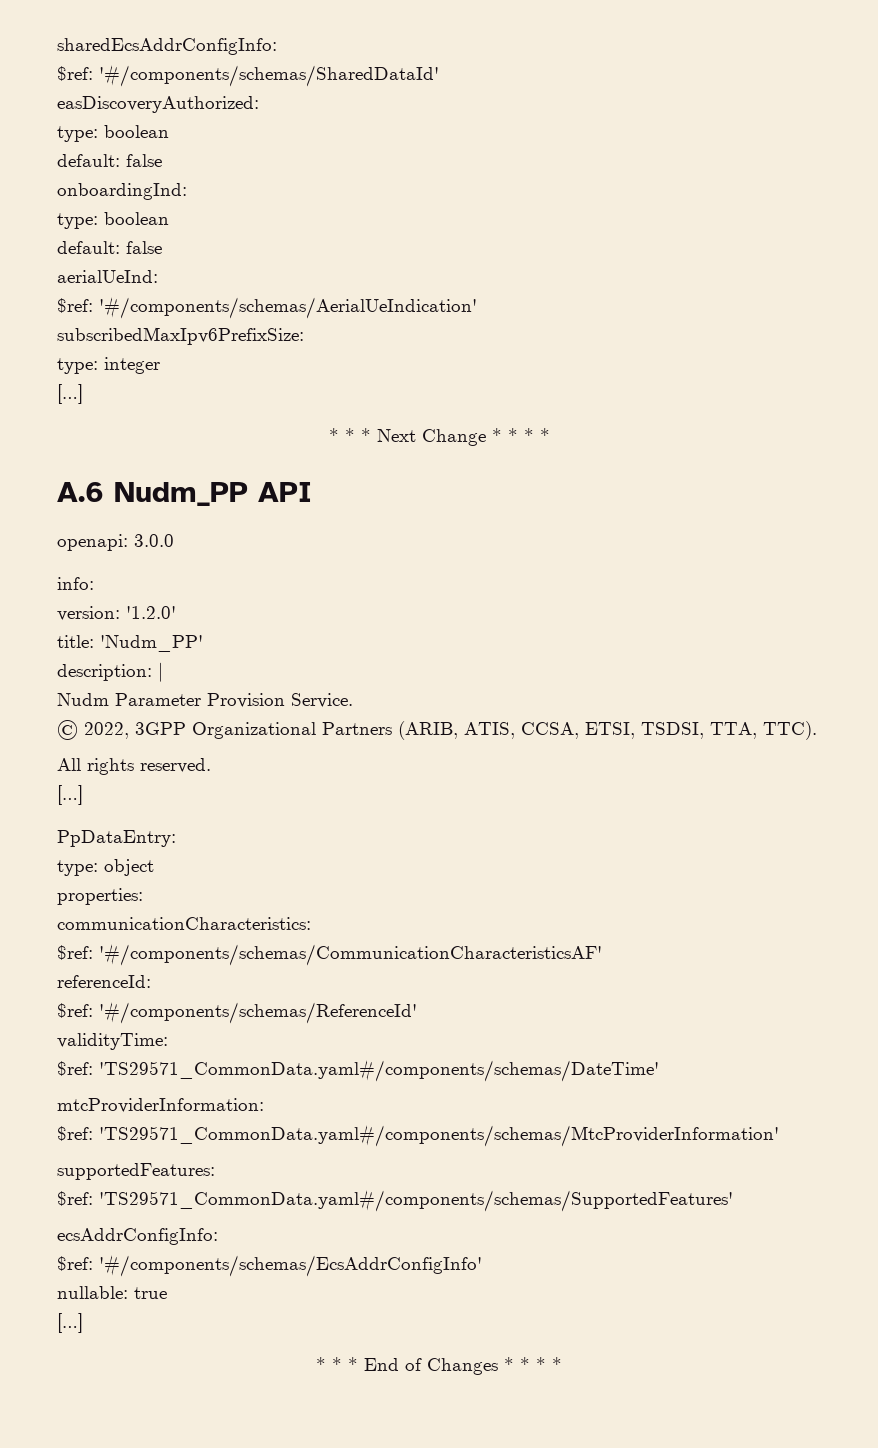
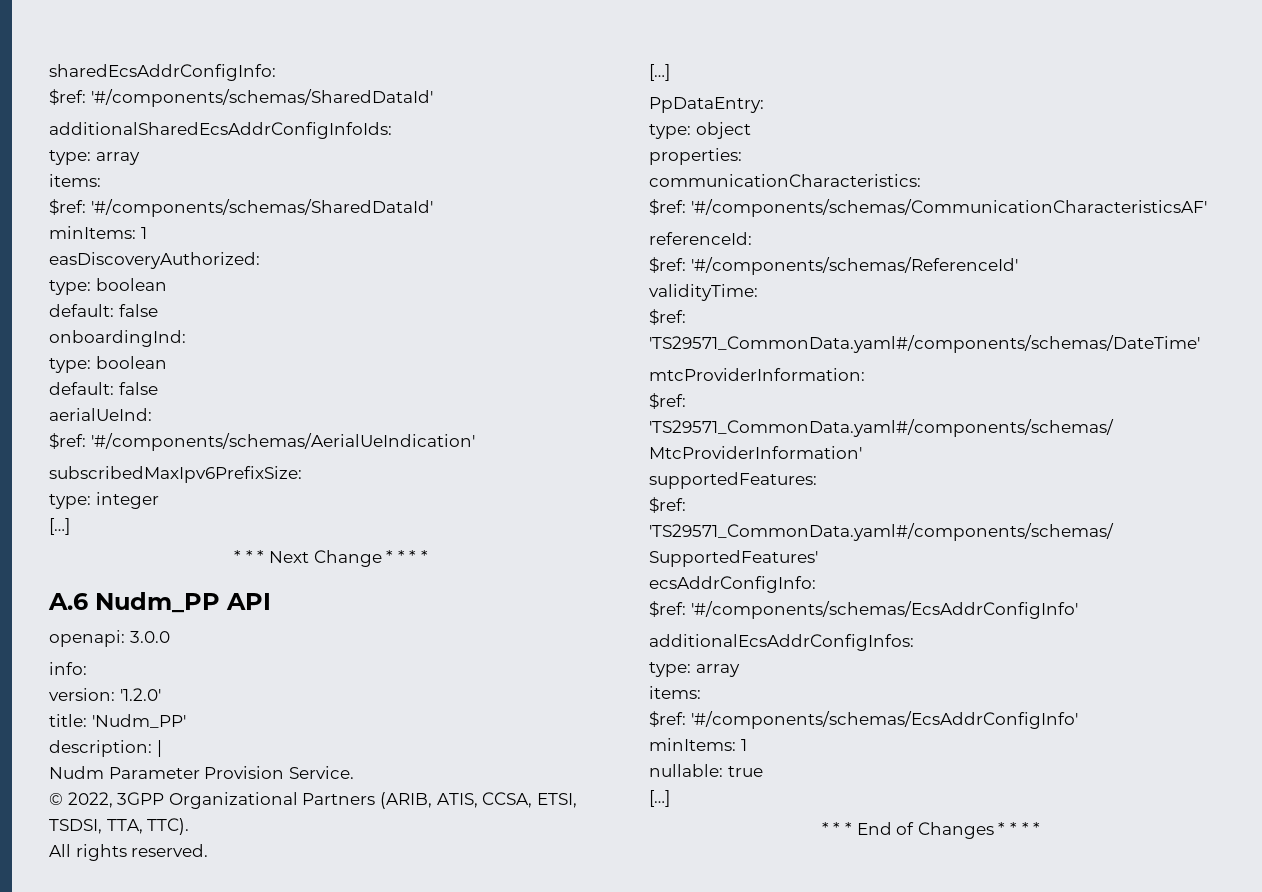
(439, 76) none -> [49,122,392,139] [49,150,140,165] [49,174,101,187] [49,199,433,217] [49,226,147,239] // additionalSharedEcsAddrConfigInfoIds: // type: array // items: // $ref: '#/components/schemas/SharedDataId' // minItems: 1
(482, 1266) none -> [649,634,914,651] [649,662,740,677] [649,686,701,699] [649,711,1078,729] [649,738,747,751] // additionalEcsAddrConfigInfos: // type: array // items: // $ref: '#/components/schemas/EcsAddrConfigInfo' // minItems: 1

